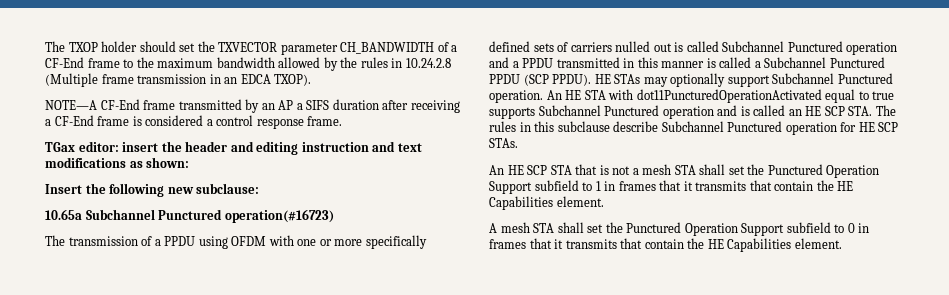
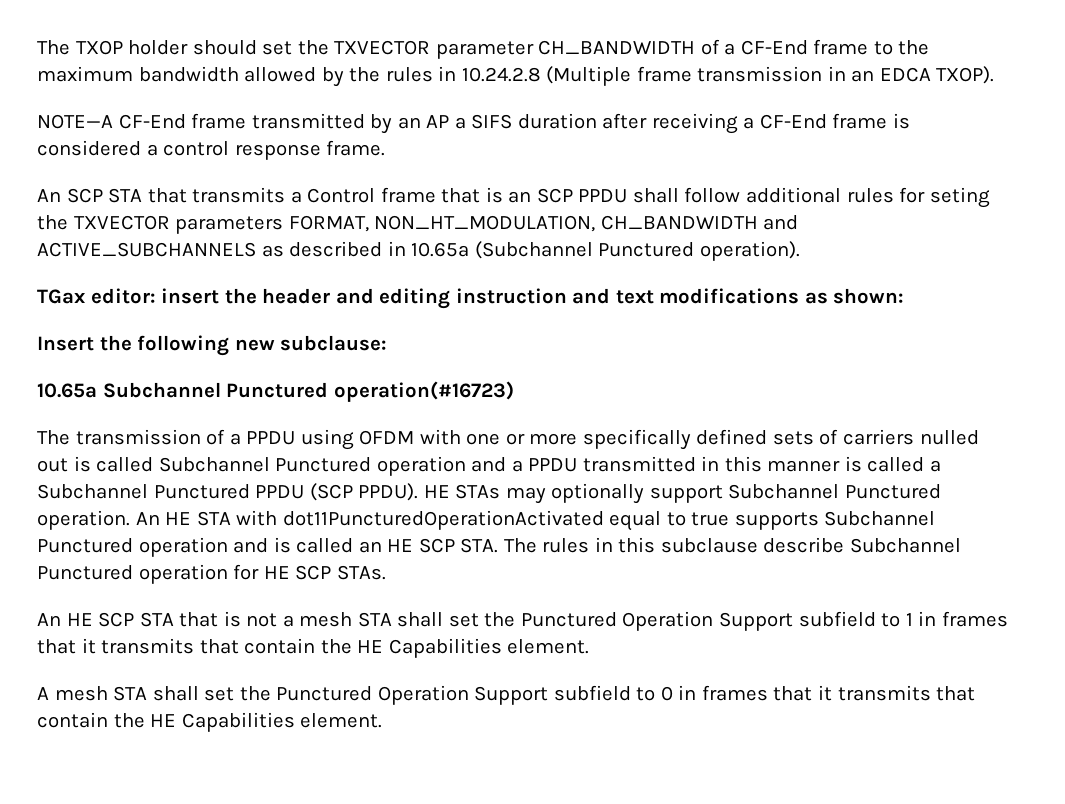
(343, 121) none -> [37,187,990,208] [37,215,799,234] [37,241,800,261] // An SCP STA that transmits a Control frame that is an SCP PPDU shall follow additional rules for seting the TXVECTOR parameters FORMAT, NON_HT_MODULATION, CH_BANDWIDTH and ACTIVE_SUBCHANNELS as described in 10.65a (Subchannel Punctured operation).

